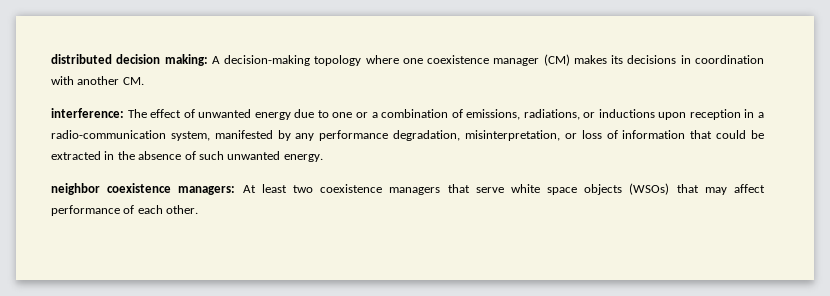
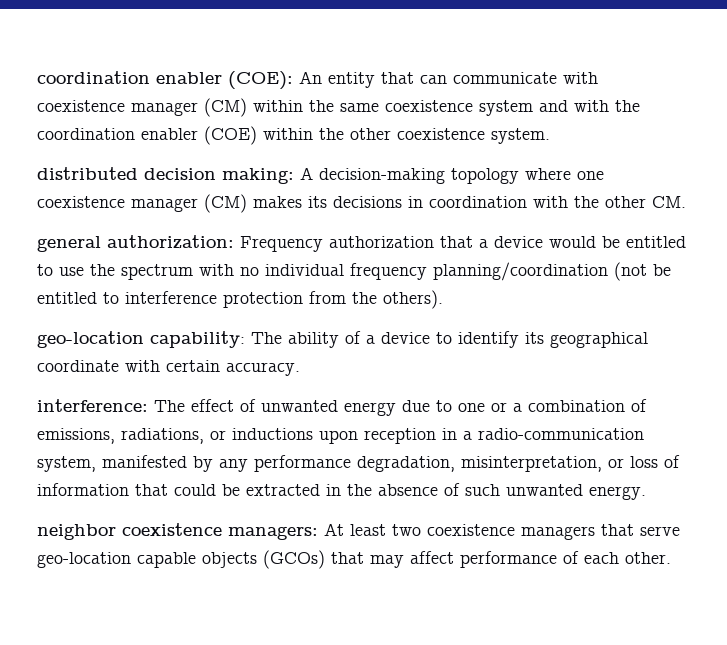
(51, 59) none -> [37,71,598,90] [37,98,640,117] [37,126,550,145] coordination enabler (COE): An entity that can communicate with coexistence manager (CM) within the same coexistence system and with the coordination enabler (COE) within the other coexistence system. //
[77,76,120,85] another -> [574,196,646,208] the other
(144, 81) none -> [37,235,686,252] [37,262,671,281] [37,290,443,309] [37,331,648,348] [37,360,300,376] // general authorization: Frequency authorization that a device would be entitled to use the spectrum with no individual frequency planning/coordination (not be entitled to interference protection from the others). // geo-location capability: The ability of a device to identify its geographical coordinate with certain accuracy.
[510,183,670,195] white space objects (WSOs) -> [37,550,325,569] geo-location capable objects (GCOs)

